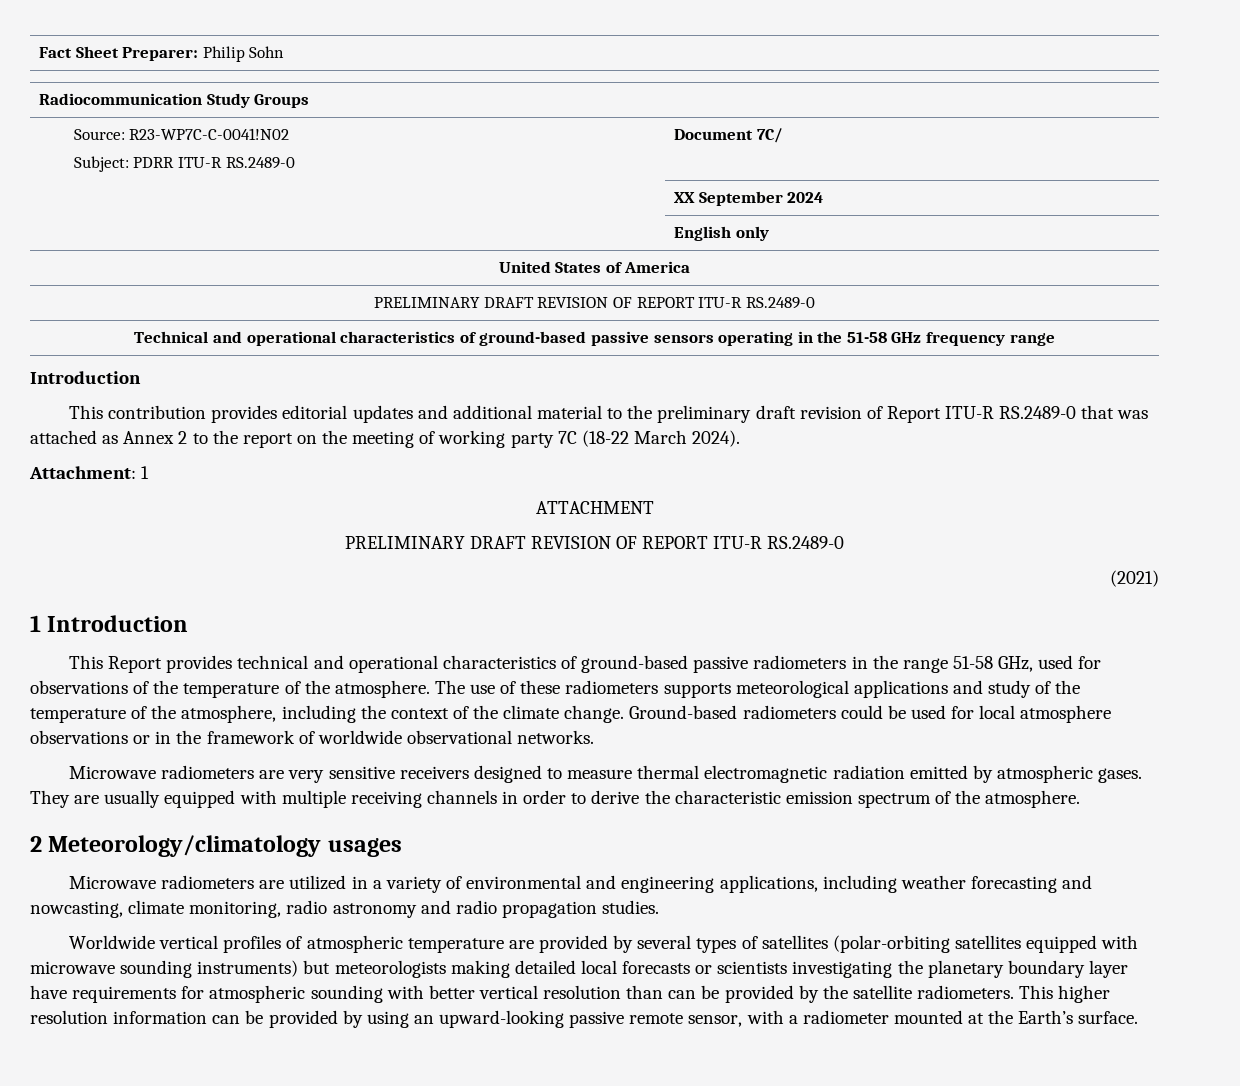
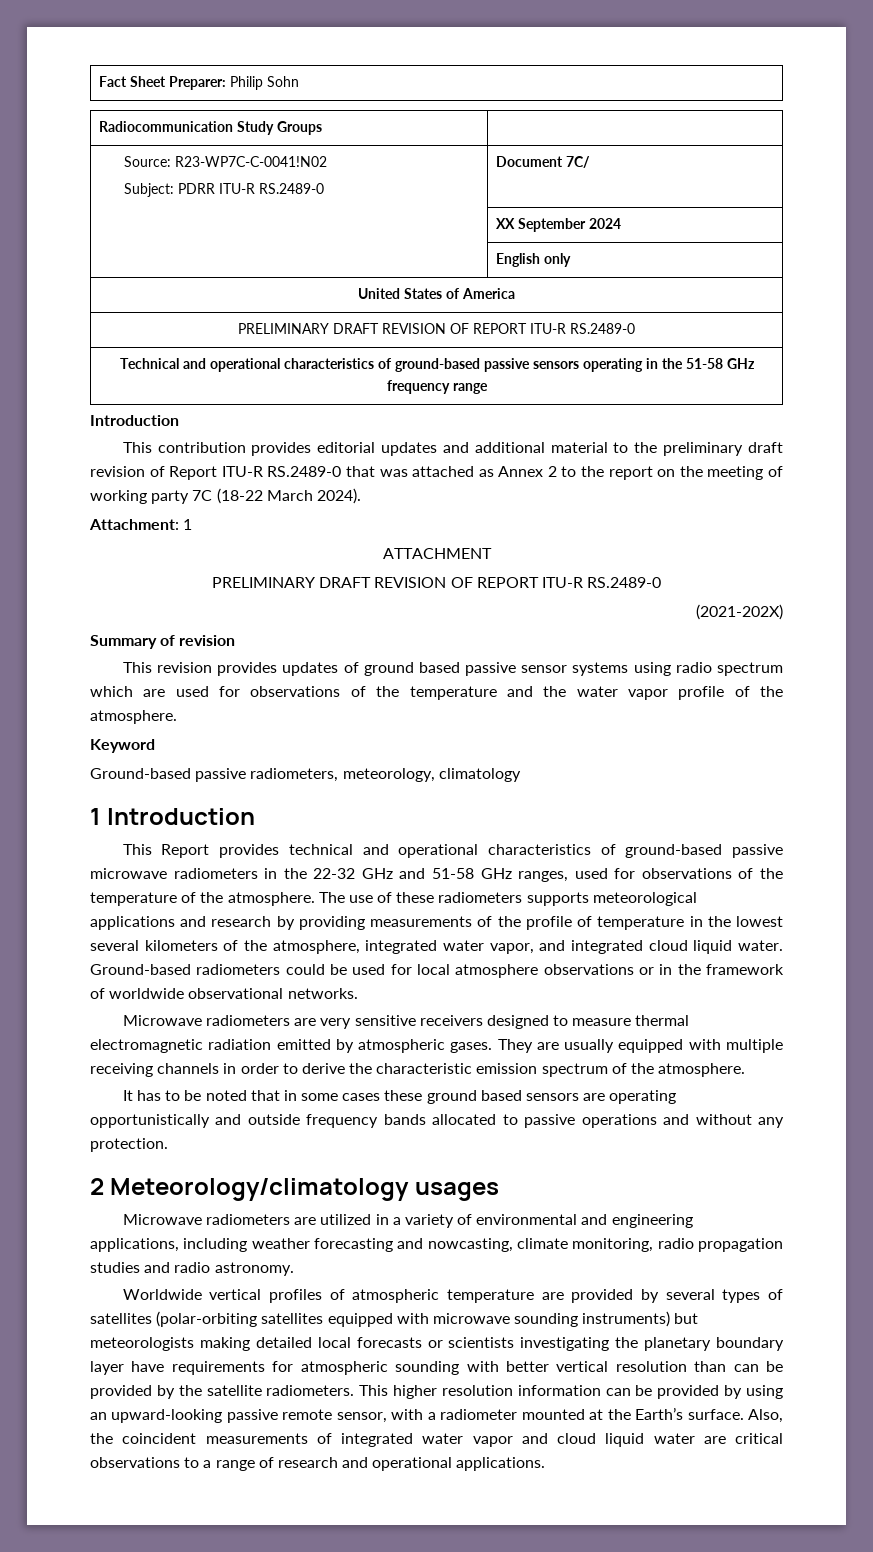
[1110,570,1159,587] (2021) -> [696,604,783,620] [90,635,236,649] [122,662,783,676] [90,686,783,700] [90,710,177,724] [90,739,155,753] [90,768,521,782] (2021-202X) // Summary of revision // This revision provides updates of ground based passive sensor systems using radio spectrum which are used for observations of the temperature and the water vapor profile of the atmosphere. // Keyword // Ground-based passive radiometers, meteorology, climatology
(749, 664) none -> [90,868,167,879] microwave
[902,656,1034,673] range 51-58 GHz, -> [313,868,569,882] 22-32 GHz and 51-58 GHz ranges,
[988,680,1081,698] [30,705,625,723] study of the temperature of the atmosphere, including the context of the climate change. -> [211,916,784,930] [90,940,783,954] research by providing measurements of the profile of temperature in the lowest several kilometers of the atmosphere, integrated water vapor, and integrated cloud liquid water.
(1081, 799) none -> [122,1090,677,1104] [90,1114,784,1128] [90,1138,168,1152] // It has to be noted that in some cases these ground based sensors are operating opportunistically and outside frequency bands allocated to passive operations and without any protection.
[332,900,660,918] astronomy and radio propagation studies. -> [698,1238,783,1252] [90,1262,294,1276] propagation studies and radio astronomy.
(1139, 1017) none -> [747,1409,783,1423] [90,1433,783,1447] [90,1457,546,1471] Also, the coincident measurements of integrated water vapor and cloud liquid water are critical observations to a range of research and operational applications.

